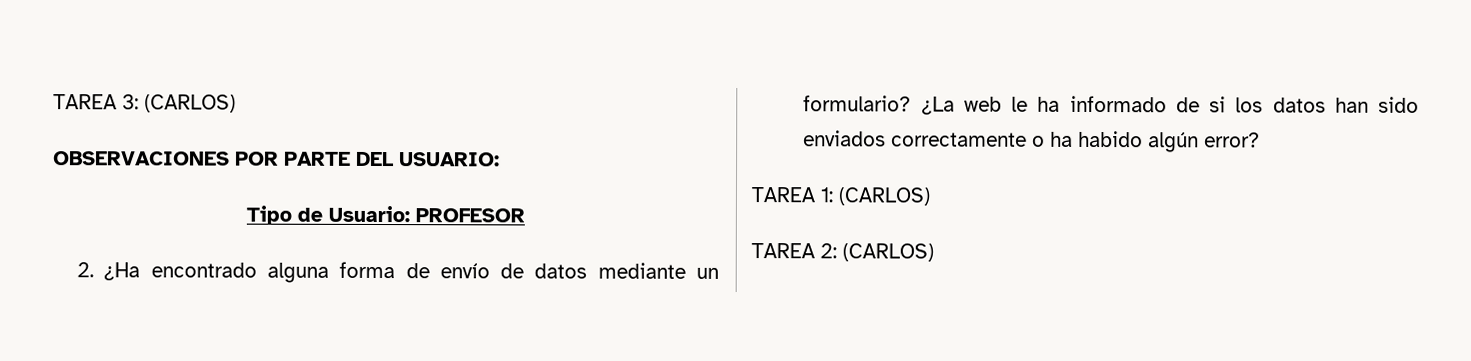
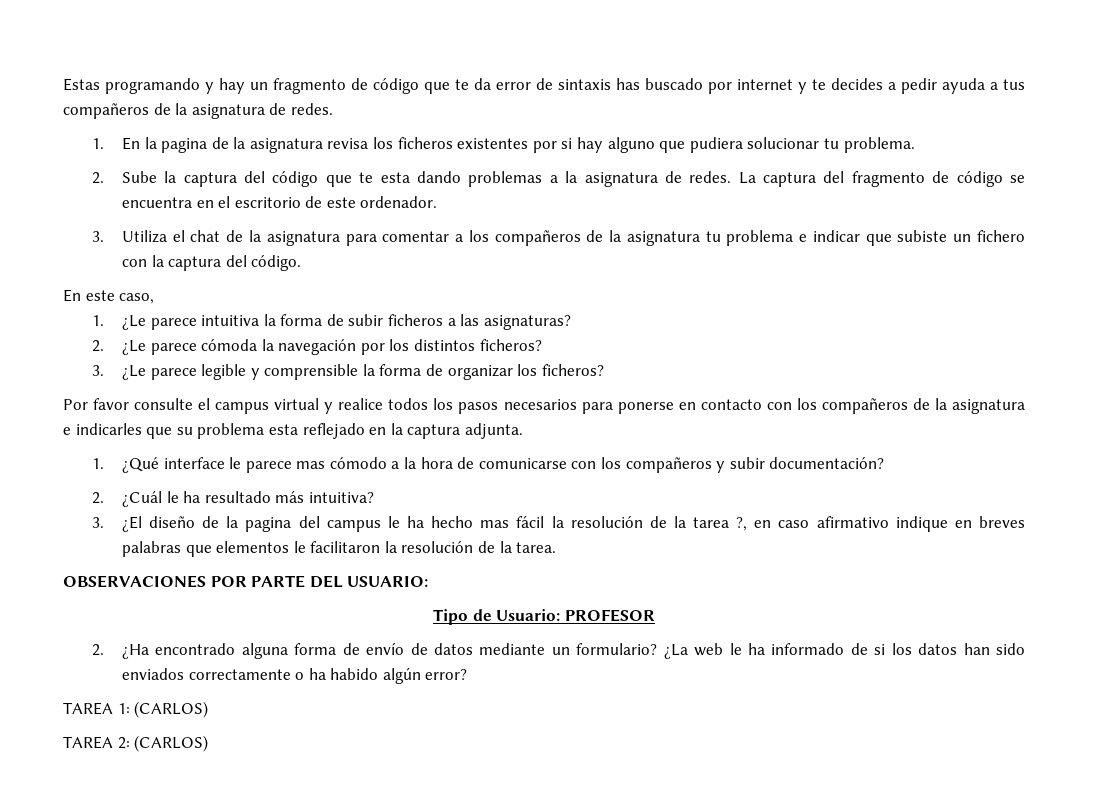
[53,94,236,113] TAREA 3: (CARLOS) -> [63,78,1025,94] [63,103,333,119] [92,137,915,153] [92,171,1026,187] [121,196,438,208] [92,230,1026,246] [121,255,302,271] [63,289,155,304] [92,314,571,330] [92,339,542,355] [92,364,604,380] [63,398,1025,414] [63,423,523,439] [92,457,885,473] [92,491,374,507] [92,516,1026,532] [121,541,557,557] Estas programando y hay un fragmento de código que te da error de sintaxis has buscado por internet y te decides a pedir ayuda a tus compañeros de la asignatura de redes. // 1. En la pagina de la asignatura revisa los ficheros existentes por si hay alguno que pudiera solucionar tu problema. // 2. Sube la captura del código que te esta dando problemas a la asignatura de redes. La captura del fragmento de código se encuentra en el escritorio de este ordenador. // 3. Utiliza el chat de la asignatura para comentar a los compañeros de la asignatura tu problema e indicar que subiste un fichero con la captura del código. // En este caso, // 1. ¿Le parece intuitiva la forma de subir ficheros a las asignaturas? // 2. ¿Le parece cómoda la navegación por los distintos ficheros? // 3. ¿Le parece legible y comprensible la forma de organizar los ficheros? // Por favor consulte el campus virtual y realice todos los pasos necesarios para ponerse en contacto con los compañeros de la asignatura e indicarles que su problema esta reflejado en la captura adjunta. // 1. ¿Qué interface le parece mas cómodo a la hora de comunicarse con los compañeros y subir documentación? // 2. ¿Cuál le ha resultado más intuitiva? // 3. ¿El diseño de la pagina del campus le ha hecho mas fácil la resolución de la tarea ?, en caso afirmativo indique en breves palabras que elementos le facilitaron la resolución de la tarea.

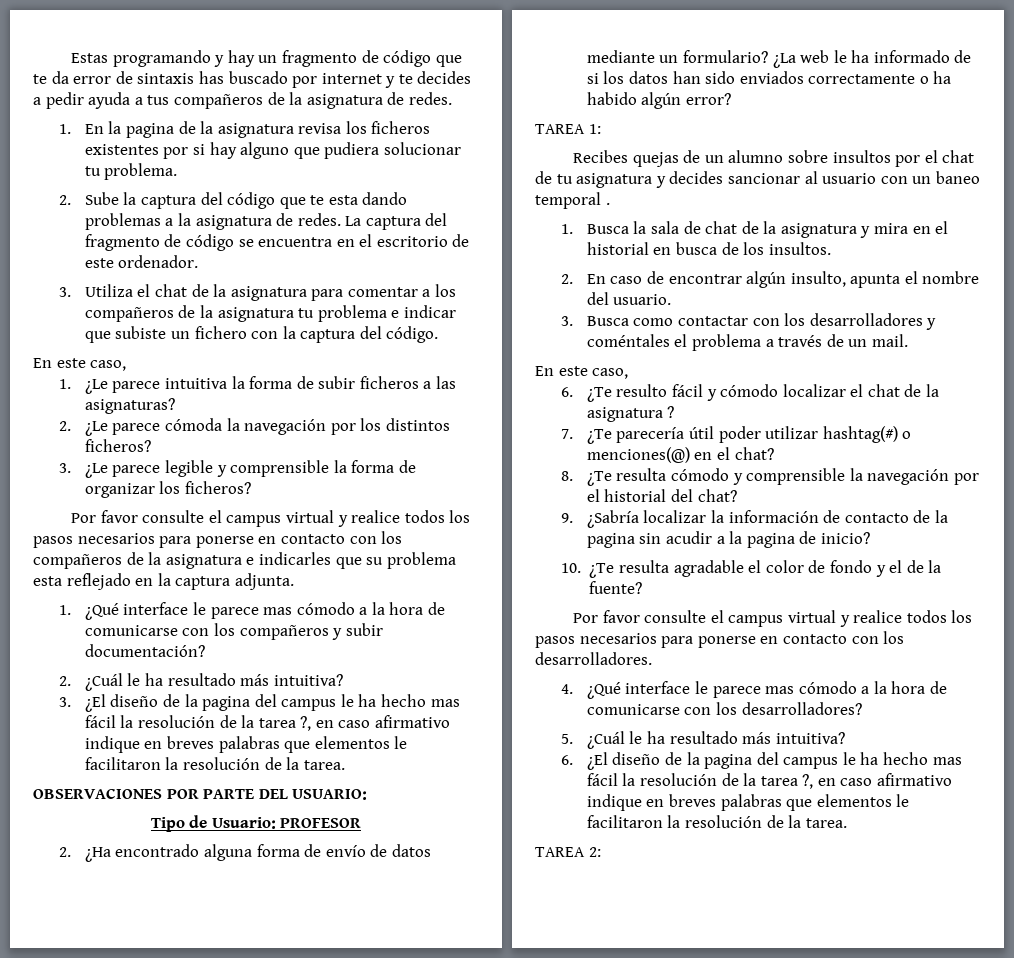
[134,701,209,718] (CARLOS) -> [573,150,975,167] [535,171,980,188] [535,192,610,209] [560,221,949,238] [586,242,831,255] [560,271,980,288] [586,292,672,305] [560,313,937,330] [586,334,908,351] [535,366,629,379] [560,384,940,402] [586,406,675,422] [560,426,912,444] [586,447,774,463] [560,468,979,486] [586,489,737,502] [560,510,948,528] [586,531,870,548] [560,560,942,578] [589,581,643,594] [573,610,973,627] [535,631,905,648] [535,652,652,665] [560,681,948,699] [586,702,862,715] [560,731,845,749] [560,752,962,770] [586,773,953,789] [586,794,910,811] [586,815,847,828] // Recibes quejas de un alumno sobre insultos por el chat de tu asignatura y decides sancionar al usuario con un baneo temporal . // 1. Busca la sala de chat de la asignatura y mira en el historial en busca de los insultos. // 2. En caso de encontrar algún insulto, apunta el nombre del usuario. // 3. Busca como contactar con los desarrolladores y coméntales el problema a través de un mail. // En este caso, // 6. ¿Te resulto fácil y cómodo localizar el chat de la asignatura ? // 7. ¿Te parecería útil poder utilizar hashtag(#) o menciones(@) en el chat? // 8. ¿Te resulta cómodo y comprensible la navegación por el historial del chat? // 9. ¿Sabría localizar la información de contacto de la pagina sin acudir a la pagina de inicio? // 10. ¿Te resulta agradable el color de fondo y el de la fuente? // Por favor consulte el campus virtual y realice todos los pasos necesarios para ponerse en contacto con los desarrolladores. // 4. ¿Qué interface le parece mas cómodo a la hora de comunicarse con los desarrolladores? // 5. ¿Cuál le ha resultado más intuitiva? // 6. ¿El diseño de la pagina del campus le ha hecho mas fácil la resolución de la tarea ?, en caso afirmativo indique en breves palabras que elementos le facilitaron la resolución de la tarea.
[134,735,209,752] (CARLOS) -> (601, 852) none

